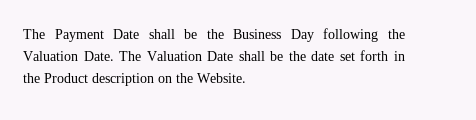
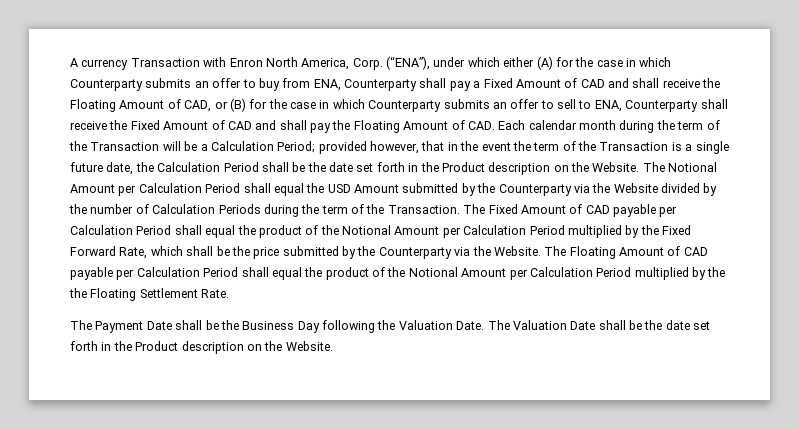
(23, 34) none -> [70,56,672,70] [70,78,721,91] [70,98,728,112] [70,120,720,133] [69,141,729,154] [70,162,718,175] [70,183,718,196] [69,204,678,217] [70,225,691,238] [70,246,708,259] [70,267,726,280] [69,288,230,301] A currency Transaction with Enron North America, Corp. (“ENA”), under which either (A) for the case in which Counterparty submits an offer to buy from ENA, Counterparty shall pay a Fixed Amount of CAD and shall receive the Floating Amount of CAD, or (B) for the case in which Counterparty submits an offer to sell to ENA, Counterparty shall receive the Fixed Amount of CAD and shall pay the Floating Amount of CAD. Each calendar month during the term of the Transaction will be a Calculation Period; provided however, that in the event the term of the Transaction is a single future date, the Calculation Period shall be the date set forth in the Product description on the Website. The Notional Amount per Calculation Period shall equal the USD Amount submitted by the Counterparty via the Website divided by the number of Calculation Periods during the term of the Transaction. The Fixed Amount of CAD payable per Calculation Period shall equal the product of the Notional Amount per Calculation Period multiplied by the Fixed Forward Rate, which shall be the price submitted by the Counterparty via the Website. The Floating Amount of CAD payable per Calculation Period shall equal the product of the Notional Amount per Calculation Period multiplied by the the Floating Settlement Rate. //

